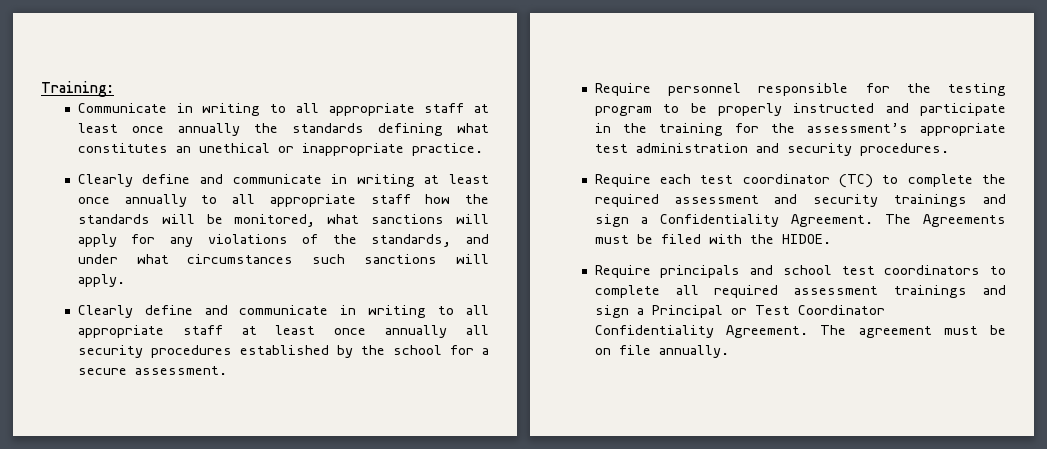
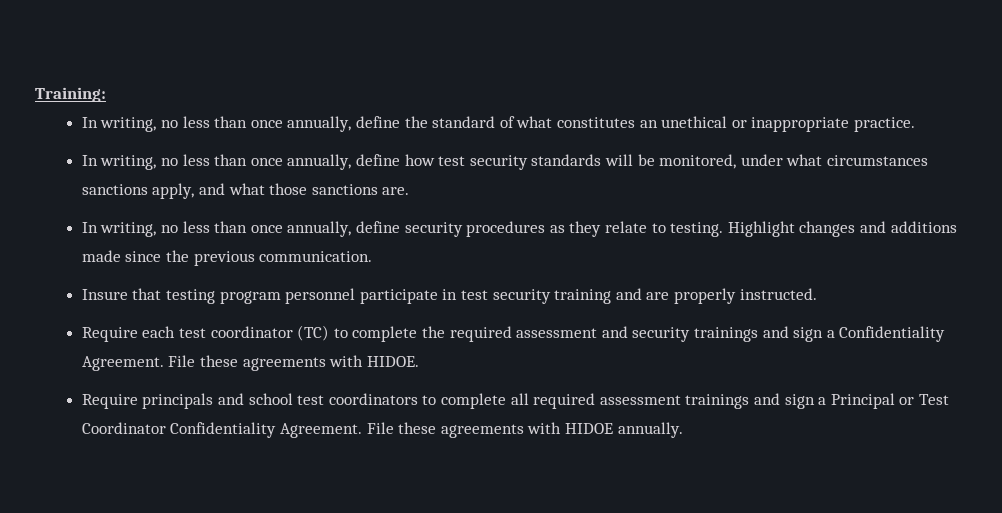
[77,103,489,116] [77,123,443,136] Communicate in writing to all appropriate staff at least once annually the standards defining -> [81,116,515,132] In writing, no less than once annually, define the standard of
[77,174,489,187] [77,194,489,207] [77,214,489,227] [77,234,489,247] [77,254,489,264] [77,274,125,287] [77,305,490,318] [77,325,489,338] [77,345,489,358] [77,366,227,375] [594,83,1006,96] [594,103,1006,116] [594,123,1006,136] [594,143,949,156] Clearly define and communicate in writing at least once annually to all appropriate staff how the standards will be monitored, what sanctions will apply for any violations of the standards, and under what circumstances such sanctions will apply. // Clearly define and communicate in writing to all appropriate staff at least once annually all security procedures established by the school for a secure assessment. // Require personnel responsible for the testing program to be properly instructed and participate in the training for the assessment’s appropriate test administration and security procedures. -> [81,154,928,170] [81,183,410,199] [81,221,957,237] [81,250,373,266] [81,288,817,304] In writing, no less than once annually, define how test security standards will be monitored, under what circumstances sanctions apply, and what those sanctions are. // In writing, no less than once annually, define security procedures as they relate to testing. Highlight changes and additions made since the previous communication. // Insure that testing program personnel participate in test security training and are properly instructed.
[884,214,1006,227] [594,234,774,244] The Agreements must be filed with the -> [168,355,364,371] File these agreements with
[820,325,1006,338] [594,345,651,355] The agreement must be on file -> [366,422,614,438] File these agreements with HIDOE

